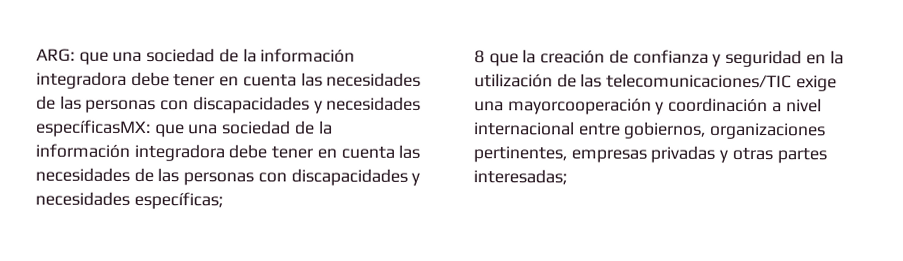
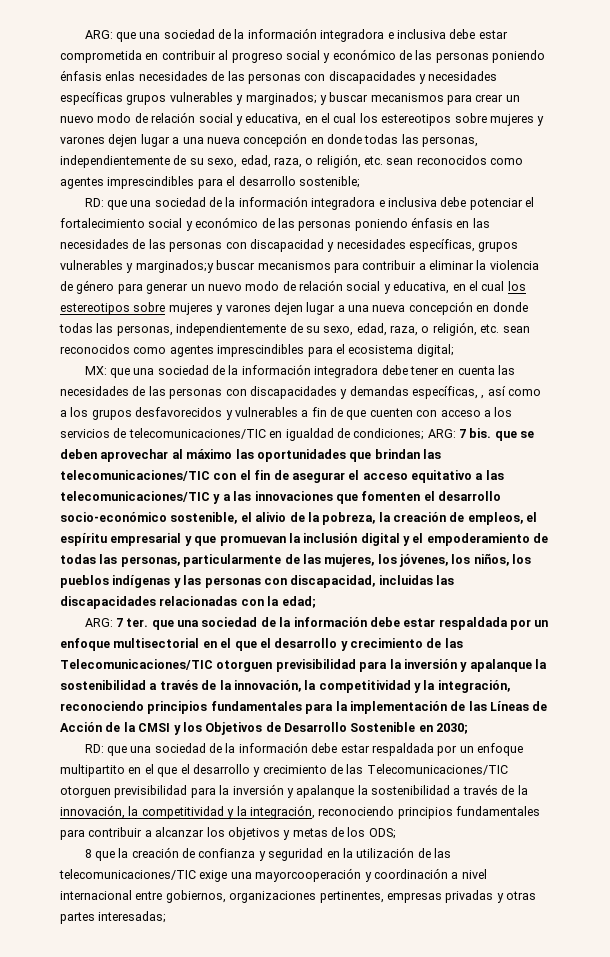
(127, 80) none -> [387,29,508,39] [60,49,546,63] [60,70,498,84] [60,92,520,105] [60,112,545,126] [60,133,479,147] [60,154,524,168] [60,176,360,189] [84,196,535,210] [60,217,490,231] [60,239,519,252] [60,260,539,273] [60,280,526,294] [60,301,528,315] [59,322,530,336] [60,344,454,357] [84,364,379,378] e inclusiva debe estar comprometida en contribuir al progreso social y económico de las personas poniendo énfasis enlas necesidades de las personas con discapacidades y necesidades específicas grupos vulnerables y marginados; y buscar mecanismos para crear un nuevo modo de relación social y educativa, en el cual los estereotipos sobre mujeres y varones dejen lugar a una nueva concepción en donde todas las personas, independientemente de su sexo, edad, raza, o religión, etc. sean reconocidos como agentes imprescindibles para el desarrollo sostenible; // RD: que una sociedad de la información integradora e inclusiva debe potenciar el fortalecimiento social y económico de las personas poniendo énfasis en las necesidades de las personas con discapacidad y necesidades específicas, grupos vulnerables y marginados;y buscar mecanismos para contribuir a eliminar la violencia de género para generar un nuevo modo de relación social y educativa, en el cual los estereotipos sobre mujeres y varones dejen lugar a una nueva concepción en donde todas las personas, independientemente de su sexo, edad, raza, o religión, etc. sean reconocidos como agentes imprescindibles para el ecosistema digital; // MX: que una sociedad de la información integradora
[326,96,422,111] [35,119,333,138] [35,143,421,162] [35,167,421,186] [35,191,223,210] necesidades específicasMX: que una sociedad de la información integradora debe tener en cuenta las necesidades de las personas con discapacidades y necesidades específicas; -> [349,386,542,399] [60,407,513,420] [60,428,535,441] [60,449,441,462] [60,470,504,483] [60,491,501,504] [60,512,538,525] [60,533,549,546] [60,553,532,567] [60,575,454,588] [60,596,316,609] [84,617,549,630] [60,638,463,651] [60,659,547,672] [60,680,510,693] [60,701,548,714] [60,722,469,735] [84,742,524,756] [60,764,508,777] [60,784,528,798] [60,805,540,819] [60,827,396,840] demandas específicas, , así como a los grupos desfavorecidos y vulnerables a fin de que cuenten con acceso a los servicios de telecomunicaciones/TIC en igualdad de condiciones; ARG: 7 bis. que se deben aprovechar al máximo las oportunidades que brindan las telecomunicaciones/TIC con el fin de asegurar el acceso equitativo a las telecomunicaciones/TIC y a las innovaciones que fomenten el desarrollo socio-económico sostenible, el alivio de la pobreza, la creación de empleos, el espíritu empresarial y que promuevan la inclusión digital y el empoderamiento de todas las personas, particularmente de las mujeres, los jóvenes, los niños, los pueblos indígenas y las personas con discapacidad, incluidas las discapacidades relacionadas con la edad; // ARG: 7 ter. que una sociedad de la información debe estar respaldada por un enfoque multisectorial en el que el desarrollo y crecimiento de las Telecomunicaciones/TIC otorguen previsibilidad para la inversión y apalanque la sostenibilidad a través de la innovación, la competitividad y la integración, reconociendo principios fundamentales para la implementación de las Líneas de Acción de la CMSI y los Objetivos de Desarrollo Sostenible en 2030; // RD: que una sociedad de la información debe estar respaldada por un enfoque multipartito en el que el desarrollo y crecimiento de las Telecomunicaciones/TIC otorguen previsibilidad para la inversión y apalanque la sostenibilidad a través de la innovación, la competitividad y la integración, reconociendo principios fundamentales para contribuir a alcanzar los objetivos y metas de los ODS;

